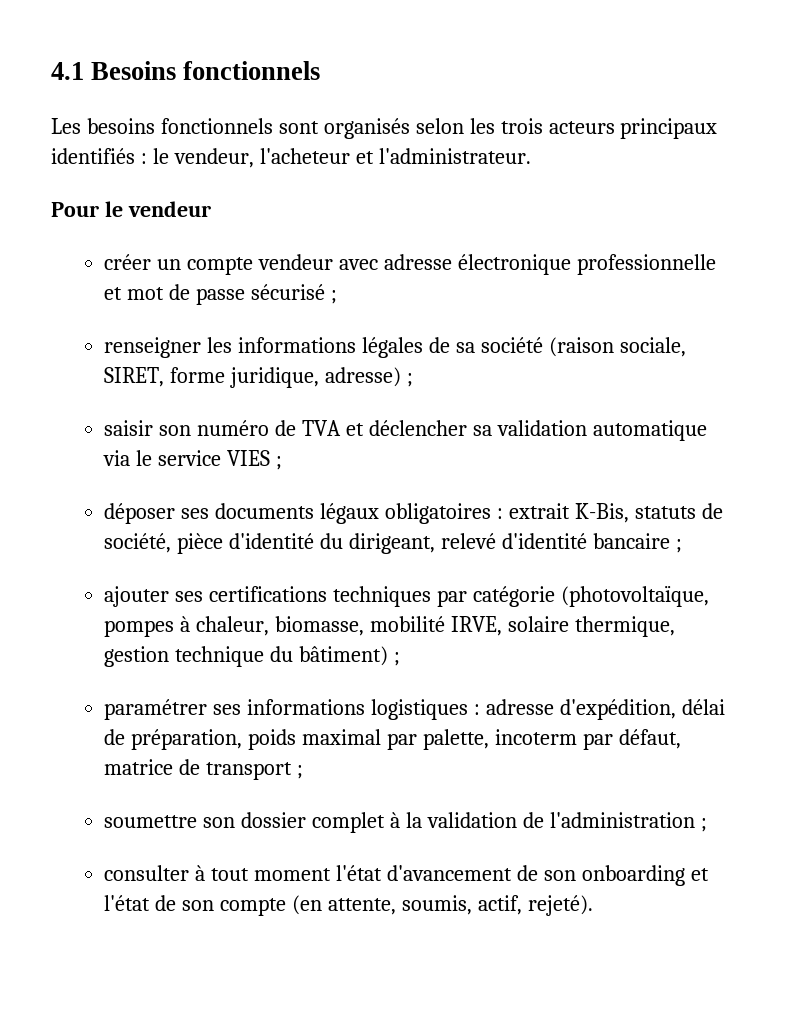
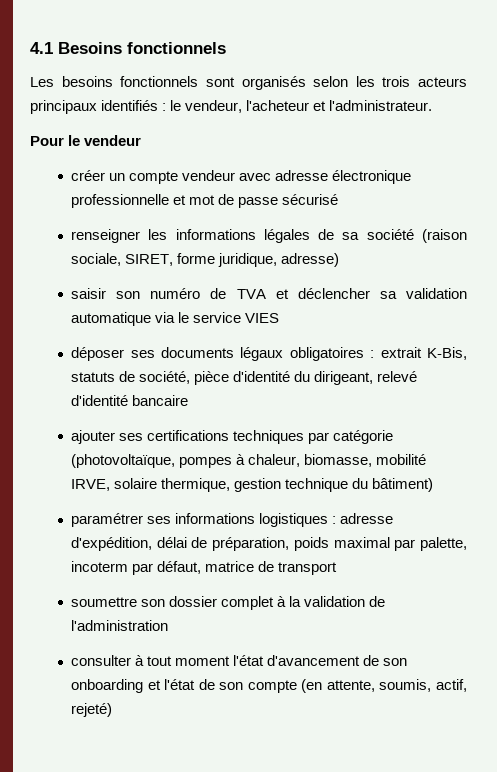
[331,290,338,304] ; -> (339, 199) none
[407,373,414,387] ; -> (340, 260) none
[276,456,283,470] ; -> (280, 318) none
[676,539,683,553] ; -> (189, 400) none
[394,652,401,666] ; -> (434, 485) none
[297,765,304,779] ; -> (338, 568) none
[700,818,707,832] ; -> (169, 625) none
[528,895,594,916] rejeté). -> [71,703,113,717] rejeté)

